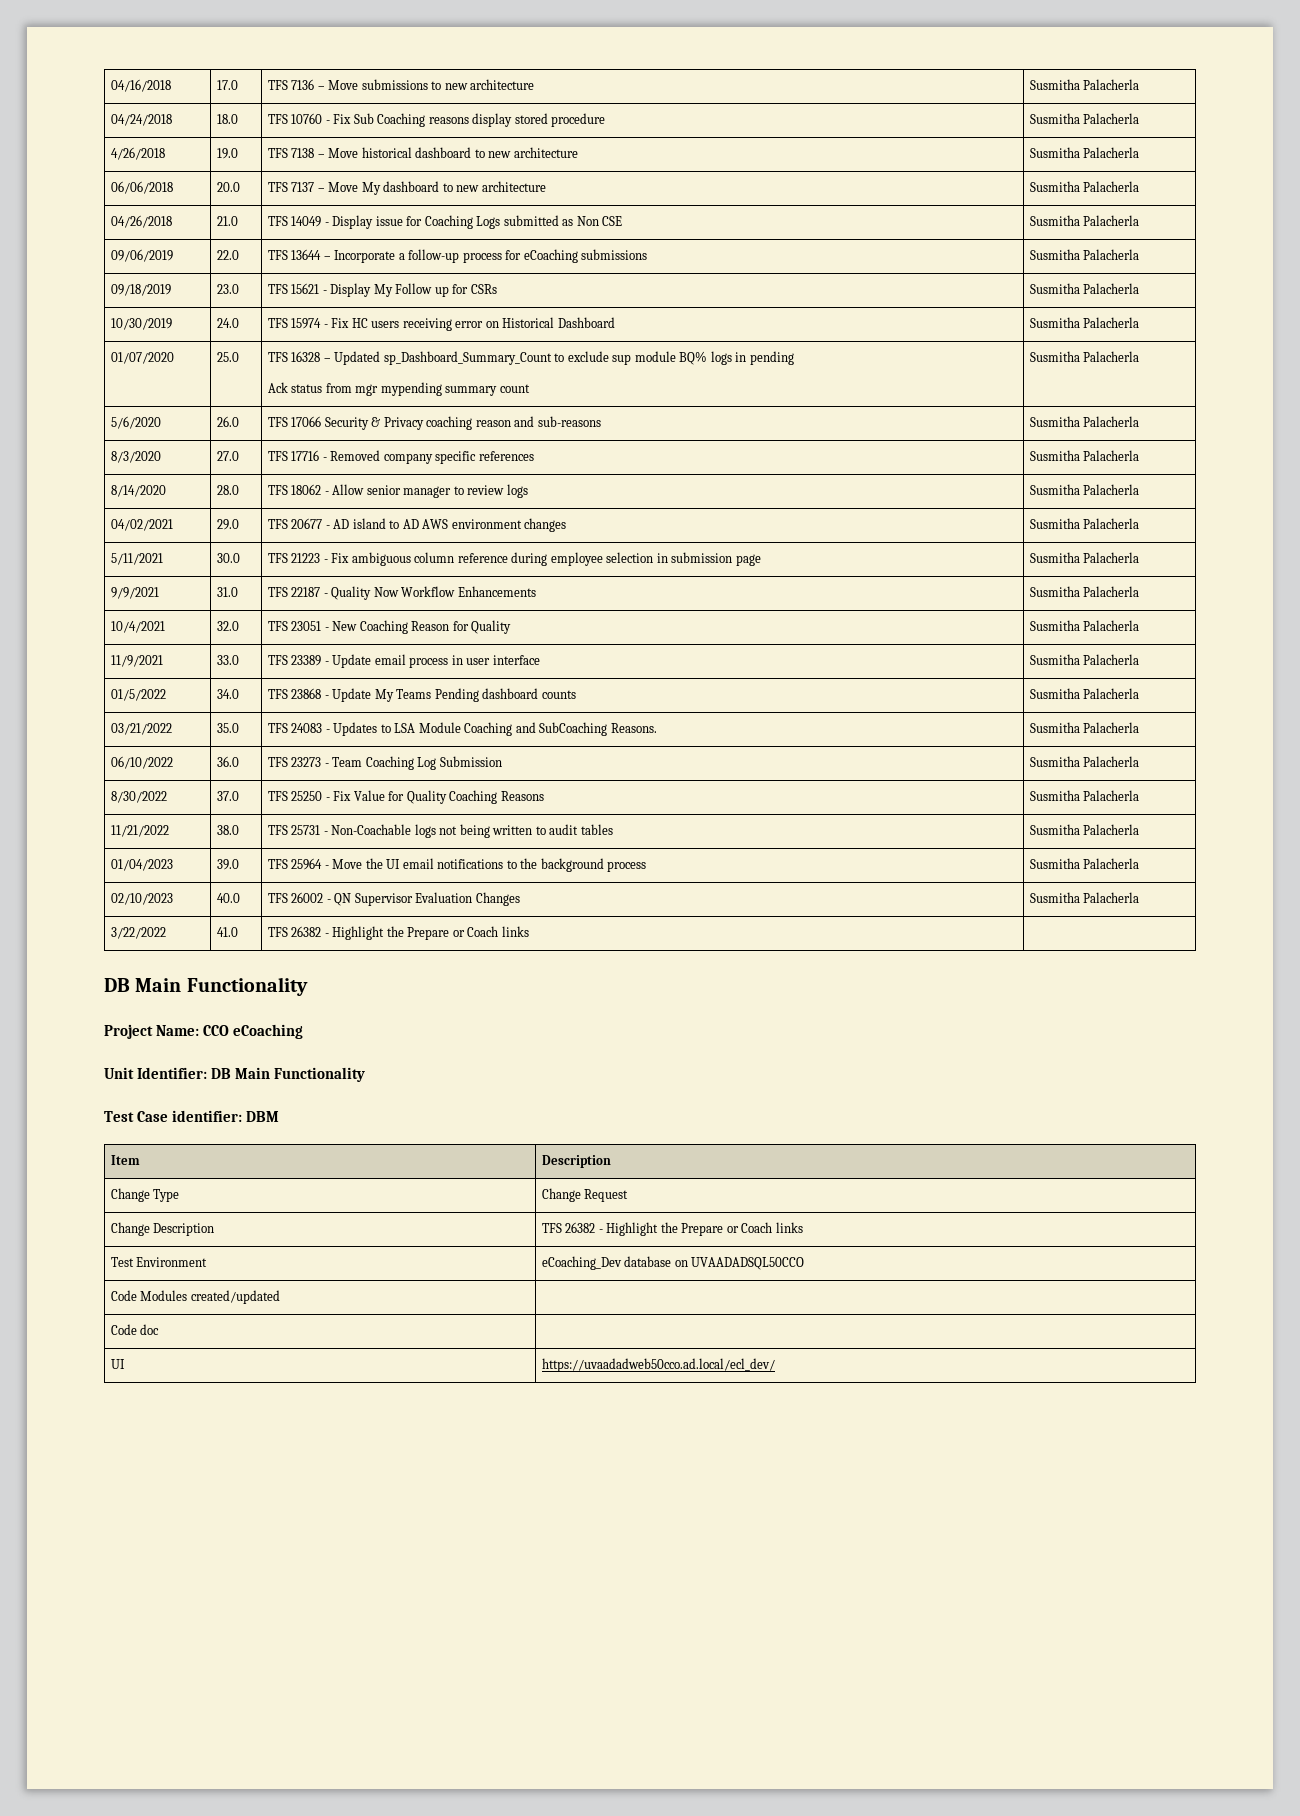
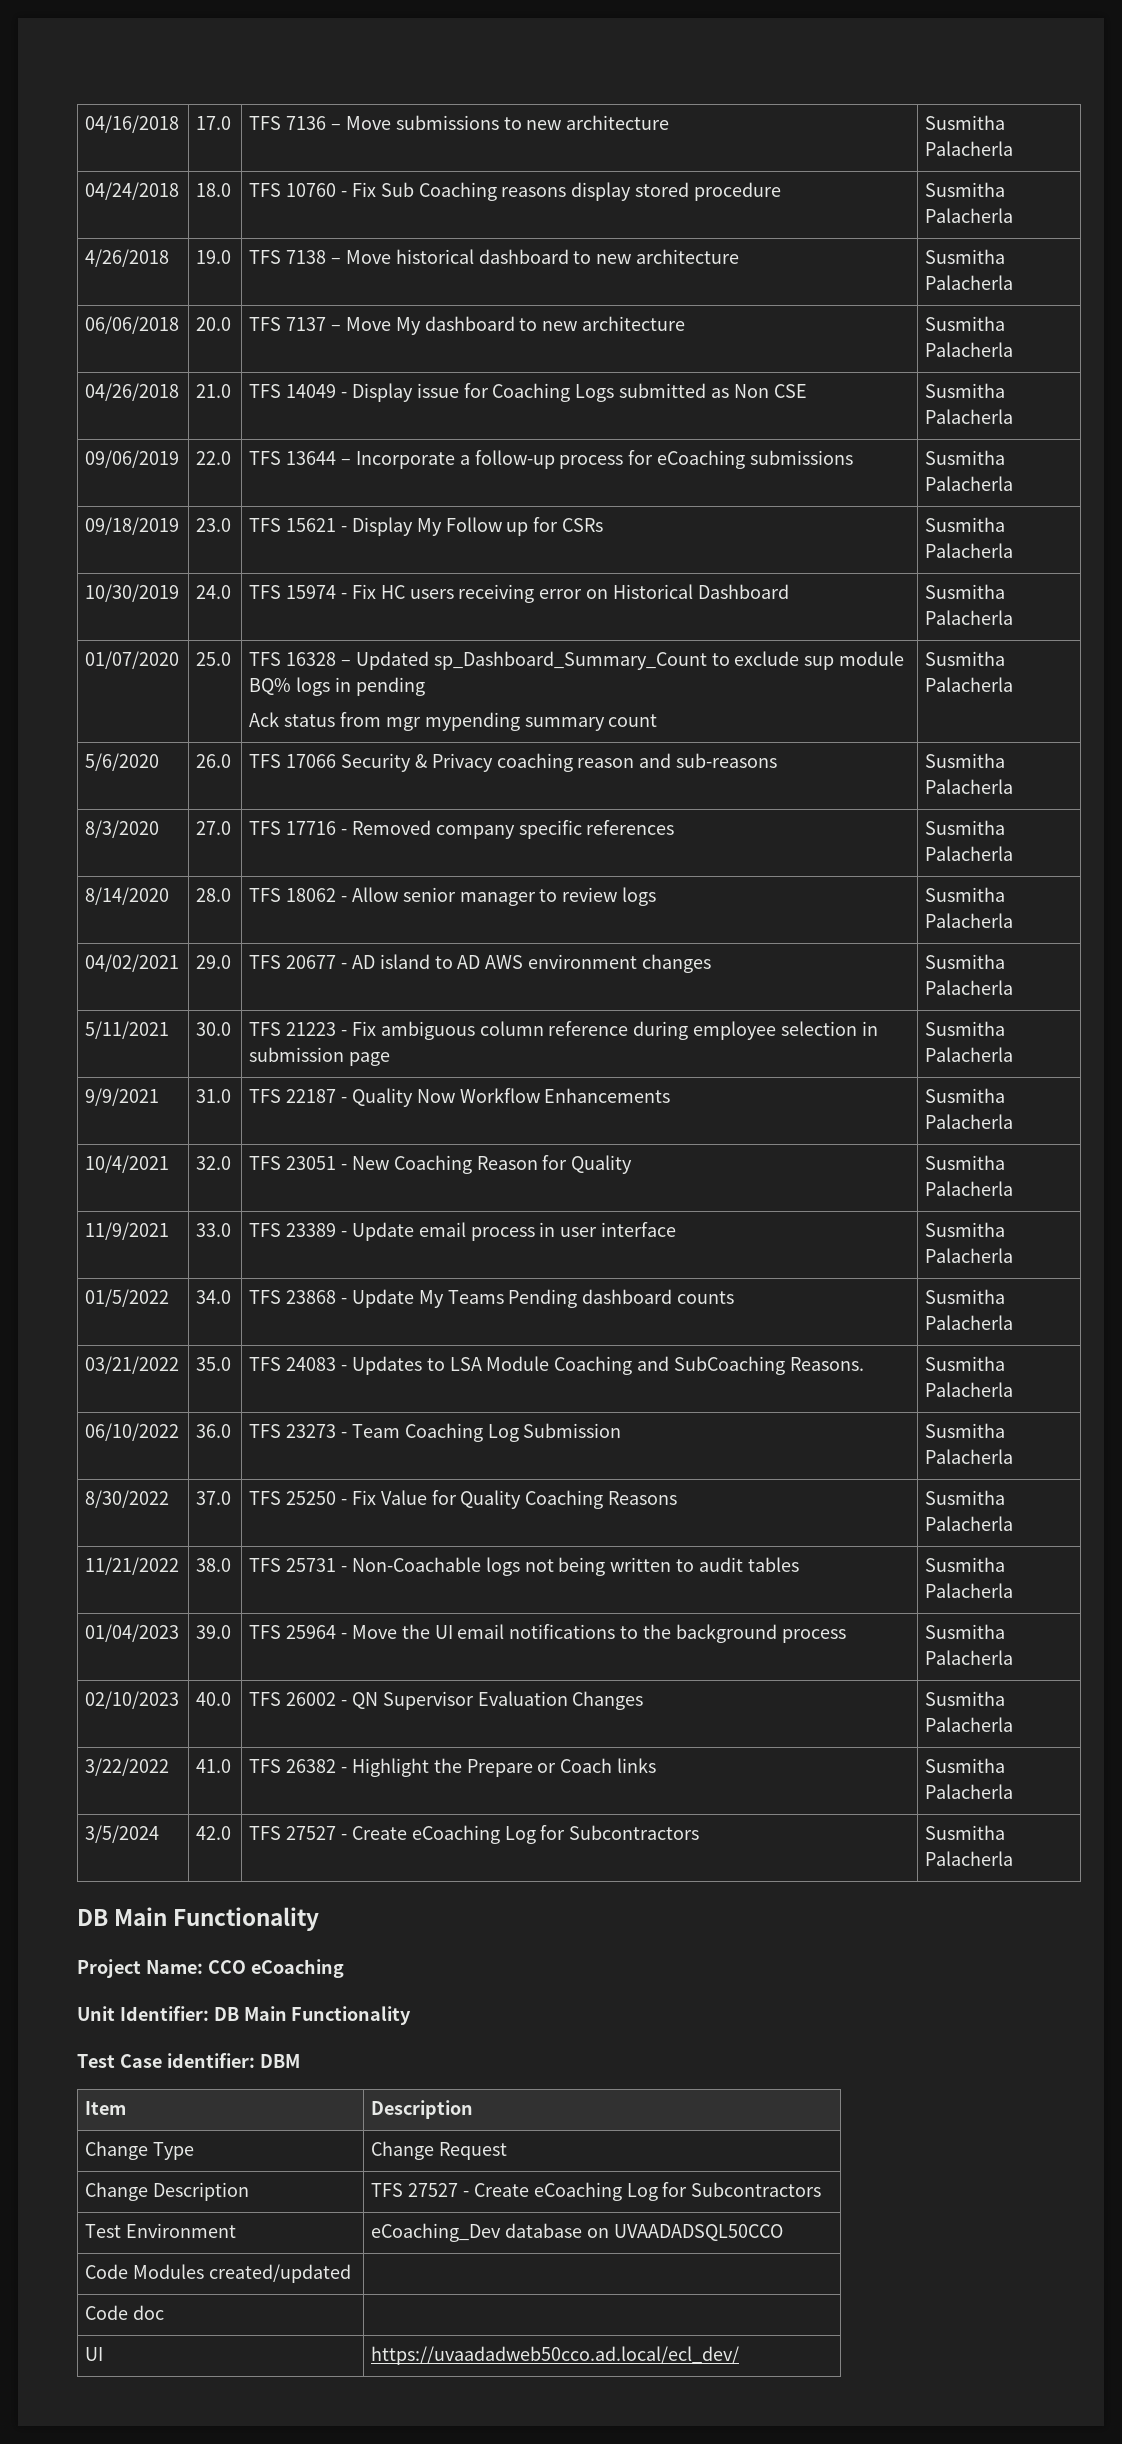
(529, 931) none -> [925,1758,1006,1773] [925,1784,1014,1799] [85,1825,160,1843] [196,1826,232,1840] [249,1825,700,1844] [925,1825,1006,1840] [925,1851,1014,1866] Susmitha Palacherla // 3/5/2024 | 42.0 | TFS 27527 - Create eCoaching Log for Subcontractors | Susmitha Palacherla
[565,1222,803,1236] 26382 - Highlight the Prepare or Coach links -> [408,2182,822,2201] 27527 - Create eCoaching Log for Subcontractors

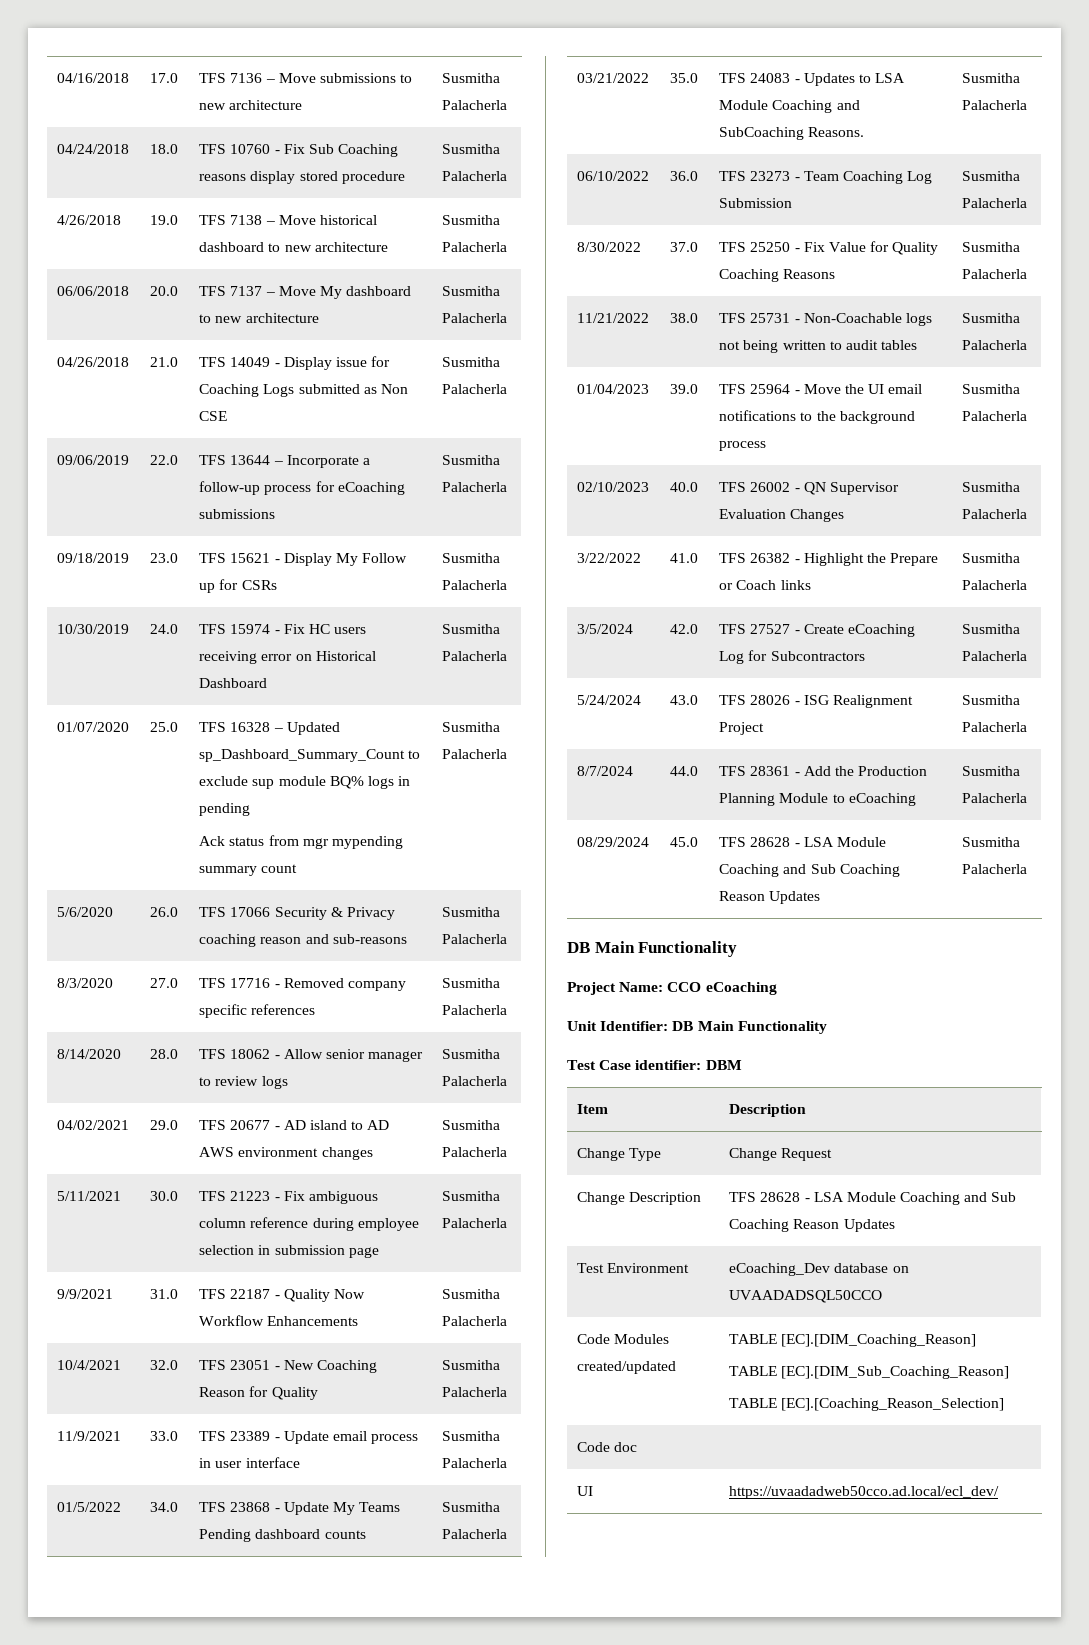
(1014, 1858) none -> [577,695,642,705] [670,695,699,705] [719,695,913,708] [719,722,765,735] [962,695,1021,705] [962,722,1028,732] [577,766,634,776] [670,766,699,776] [719,766,928,776] [719,793,916,806] [962,766,1021,776] [962,793,1028,803] [577,837,650,847] [670,837,699,847] [719,837,886,847] [719,864,900,877] [719,891,821,904] [962,837,1021,847] [962,864,1028,874] // 5/24/2024 | 43.0 | TFS 28026 - ISG Realignment Project | Susmitha Palacherla // 8/7/2024 | 44.0 | TFS 28361 - Add the Production Planning Module to eCoaching | Susmitha Palacherla // 08/29/2024 | 45.0 | TFS 28628 - LSA Module Coaching and Sub Coaching Reason Updates | Susmitha Palacherla
[408,2182,822,2201] 27527 - Create eCoaching Log for Subcontractors -> [760,1192,1017,1205] [729,1219,895,1232] 28628 - LSA Module Coaching and Sub Coaching Reason Updates
(352, 2273) none -> [729,1334,977,1347] [729,1366,1010,1379] [729,1398,1005,1411] TABLE [EC].[DIM_Coaching_Reason] // TABLE [EC].[DIM_Sub_Coaching_Reason] // TABLE [EC].[Coaching_Reason_Selection]

